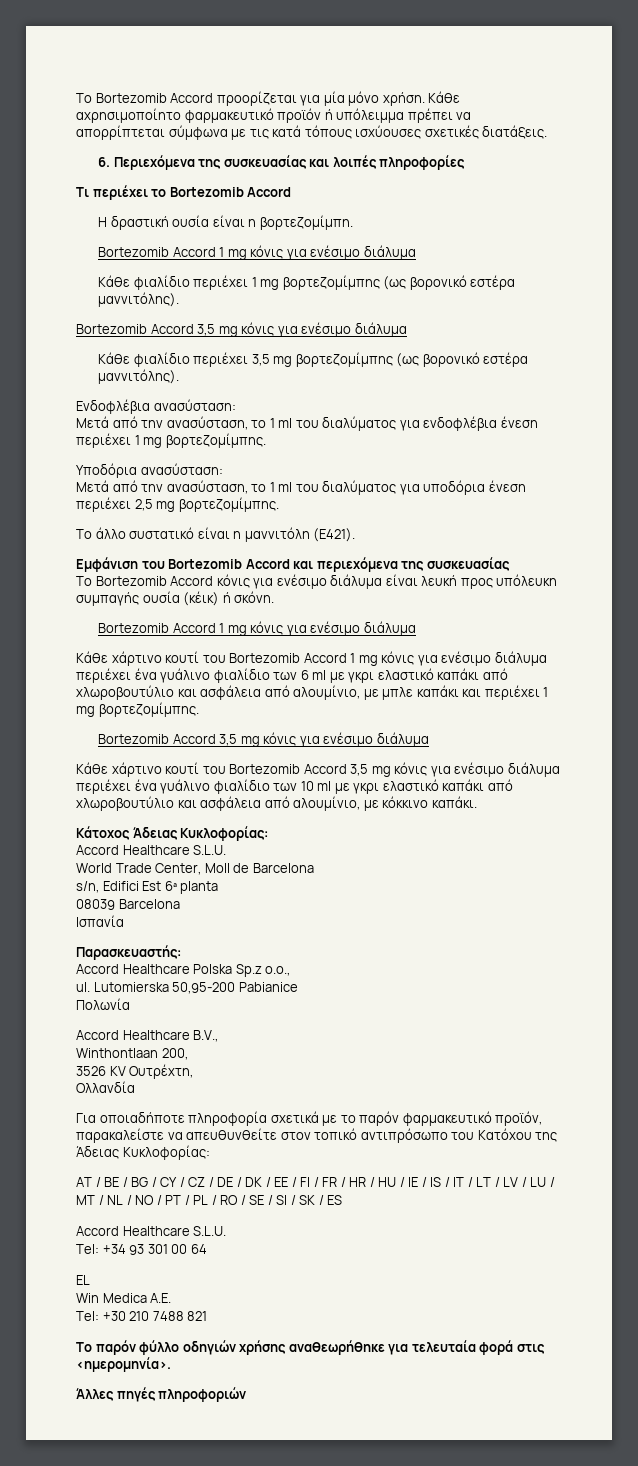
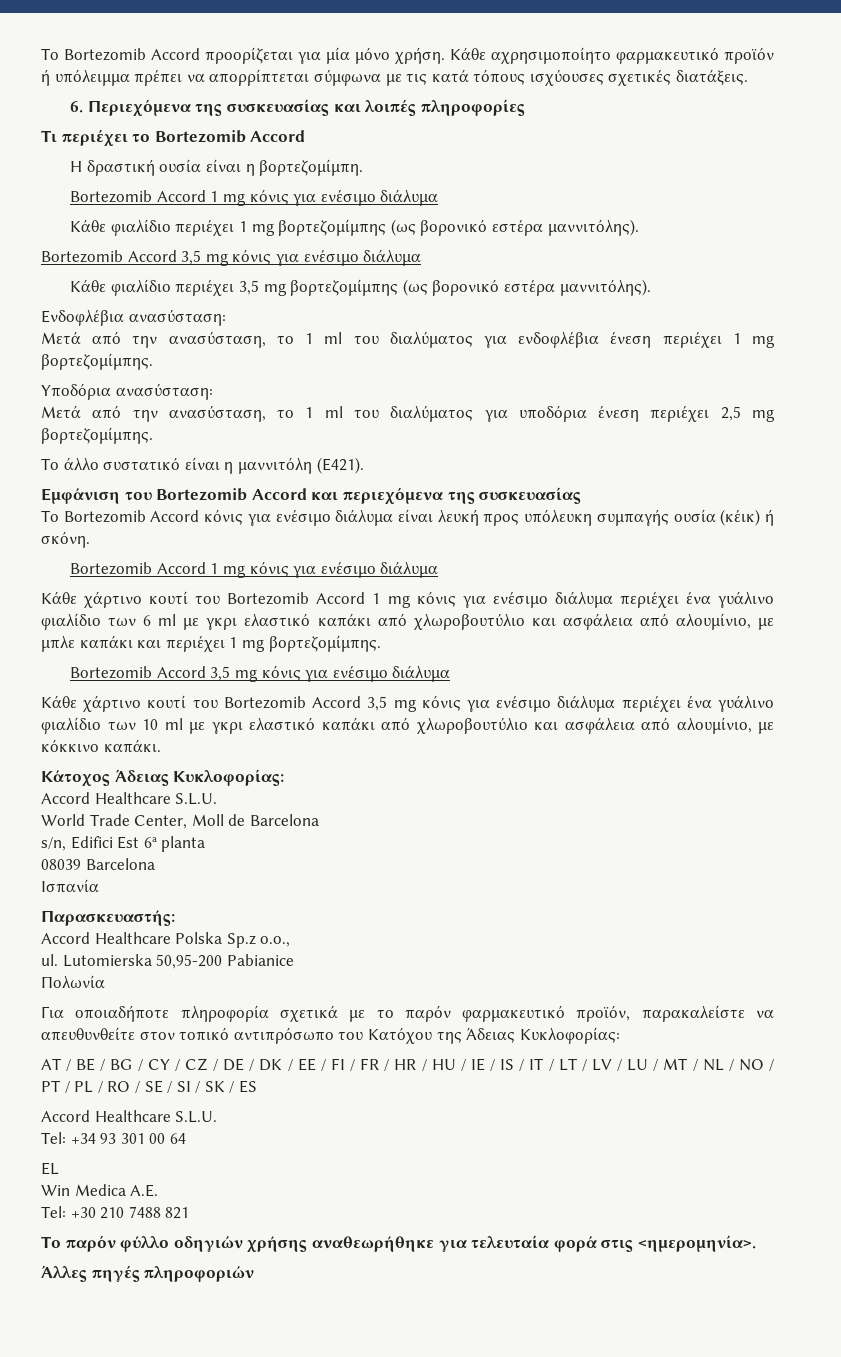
[76,1030,219,1042] [76,1048,188,1060] [76,1064,194,1079] [76,1081,135,1093] // Accord Healthcare B.V., // Winthontlaan 200, // 3526 KV Ουτρέχτη, // Ολλανδία -> (105, 982) none

